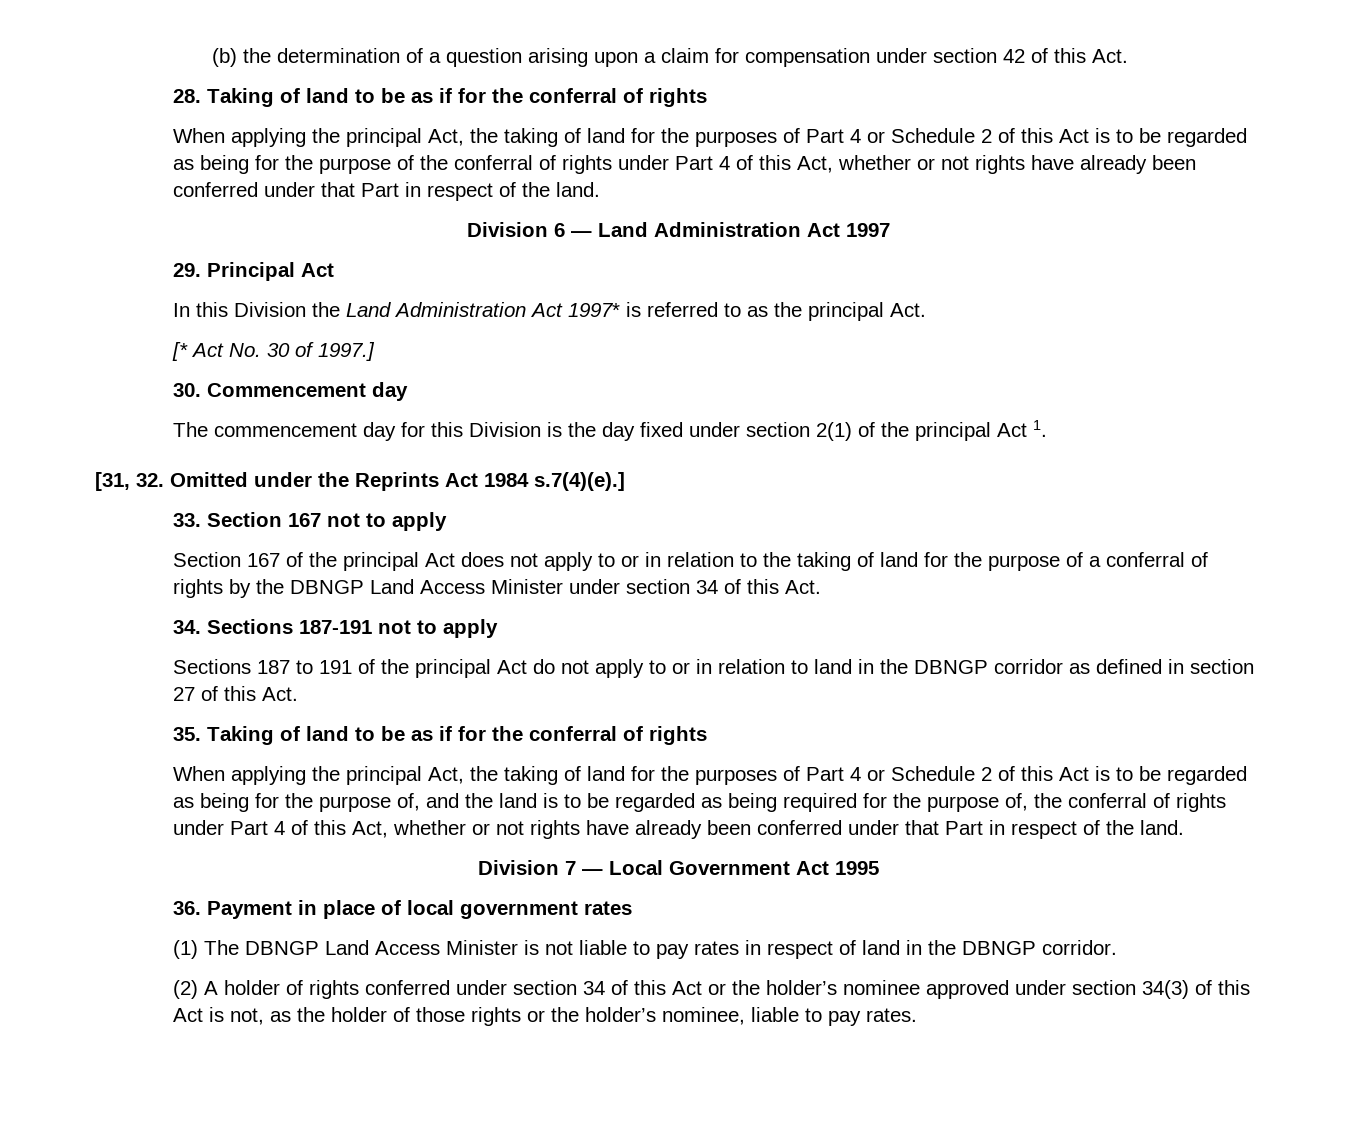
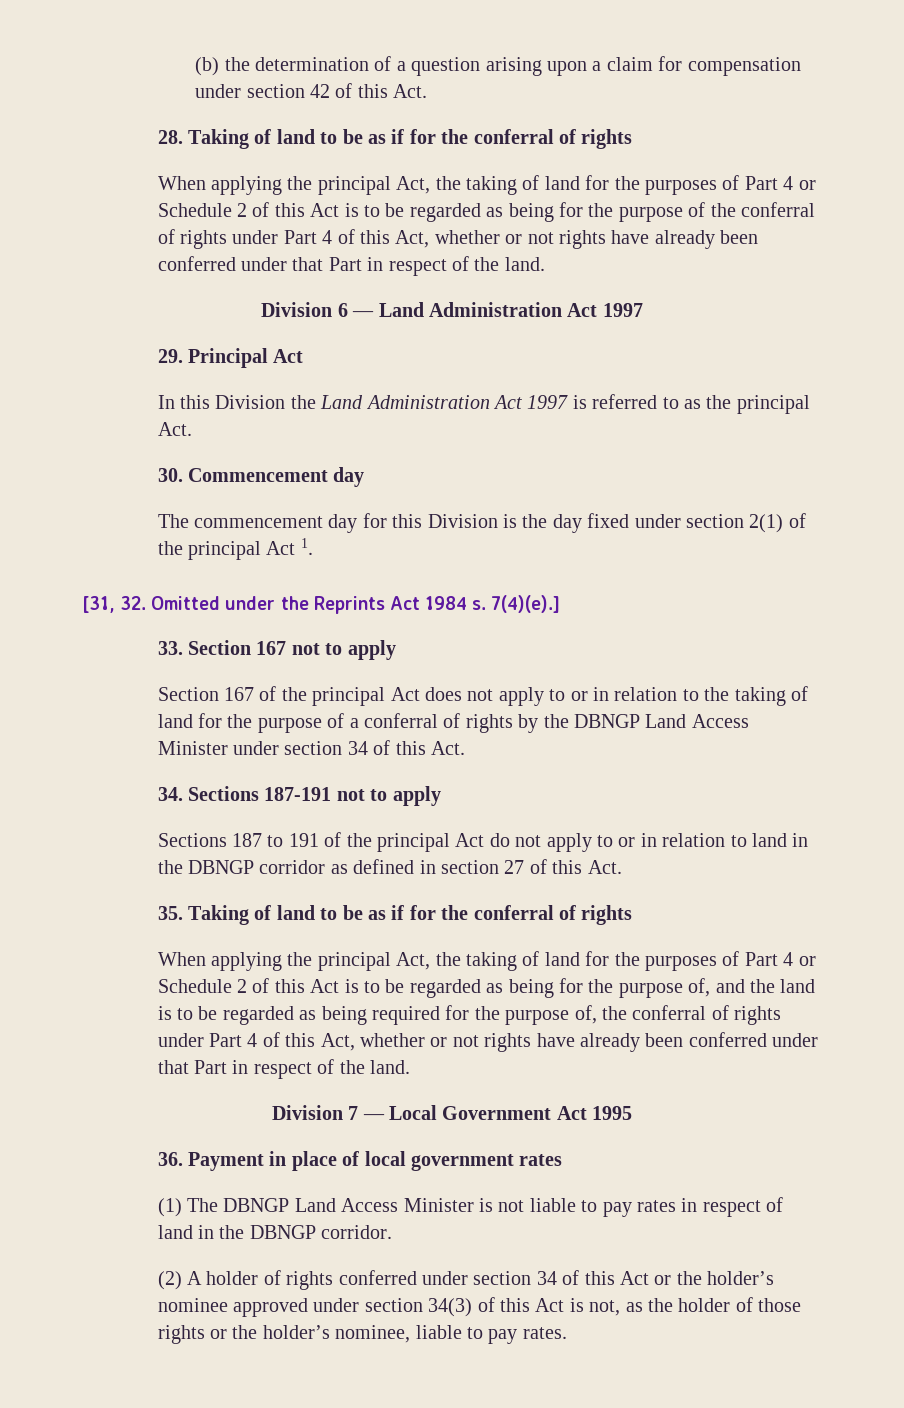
[568,303,621,317] 1997* -> [527,395,569,409] 1997
[172,342,376,361] // [* Act No. 30 of 1997.] -> (192, 429) none
[534,472,625,491] s.7(4)(e).] -> [472,595,561,613] s. 7(4)(e).]

